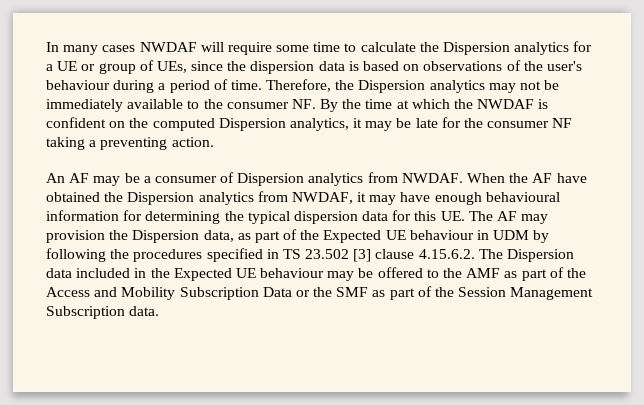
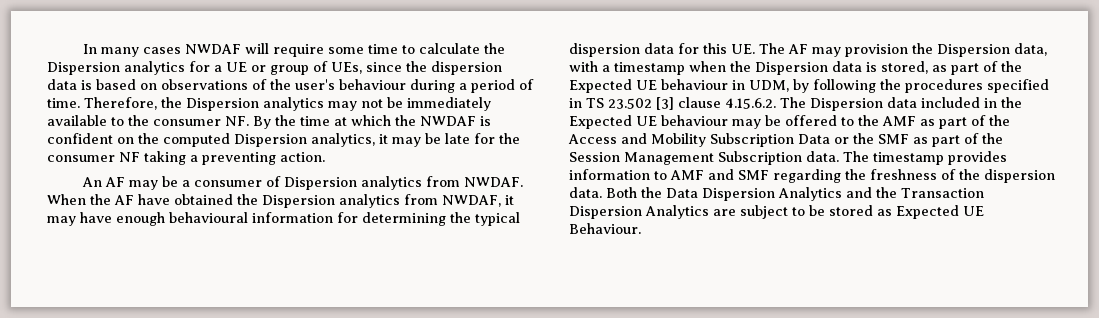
(234, 236) none -> [569,61,928,75] with a timestamp when the Dispersion data is stored,
[493,230,530,240] UDM -> [749,80,789,92] UDM,
(160, 311) none -> [843,151,1007,165] [569,169,1055,183] [569,187,984,201] [569,205,984,219] [569,223,641,234] The timestamp provides information to AMF and SMF regarding the freshness of the dispersion data. Both the Data Dispersion Analytics and the Transaction Dispersion Analytics are subject to be stored as Expected UE Behaviour.

